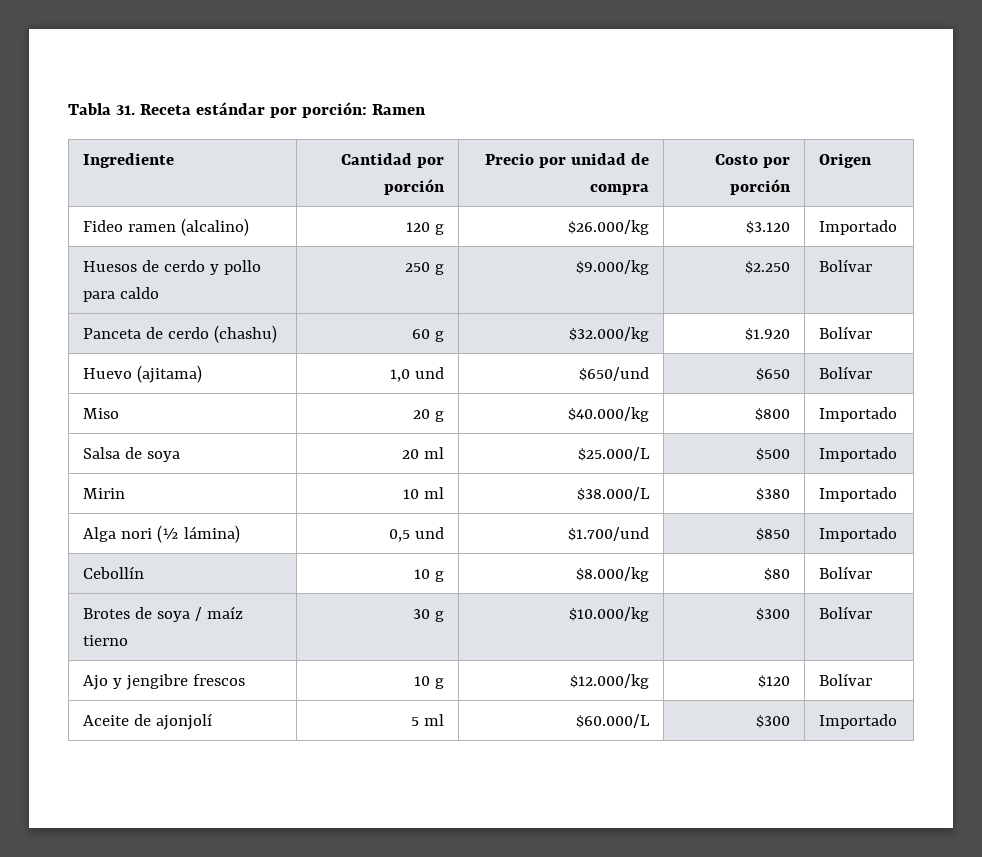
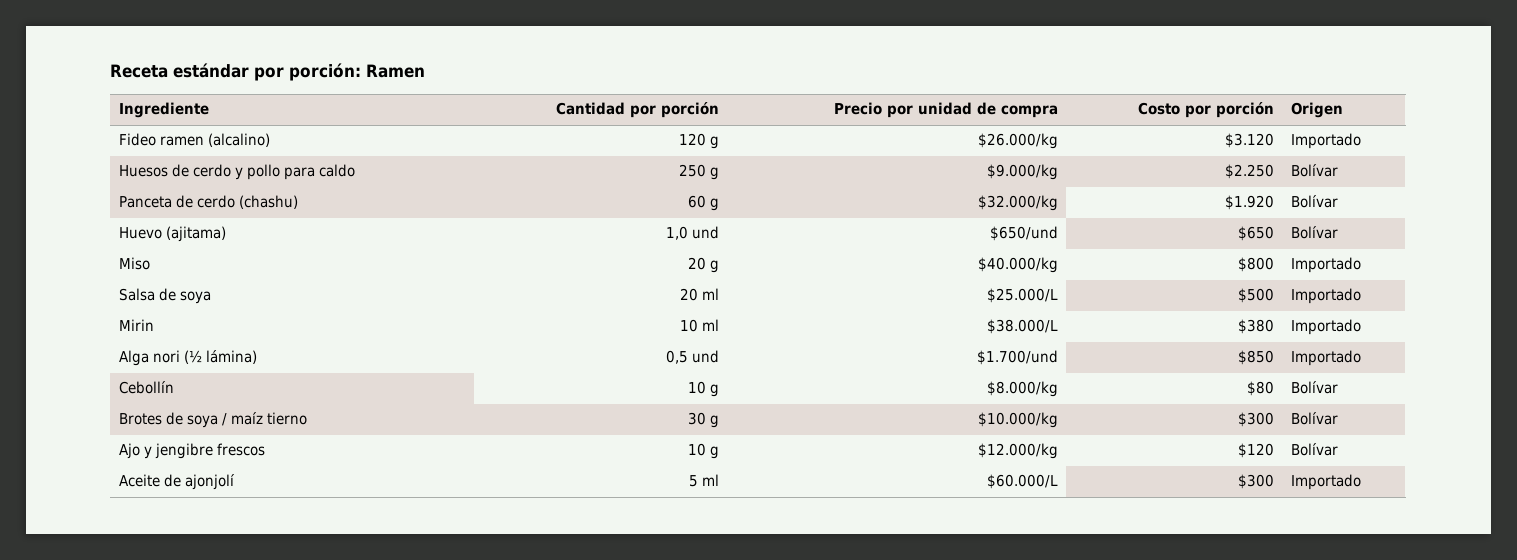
[68,103,135,115] Tabla 31. -> (110, 71) none

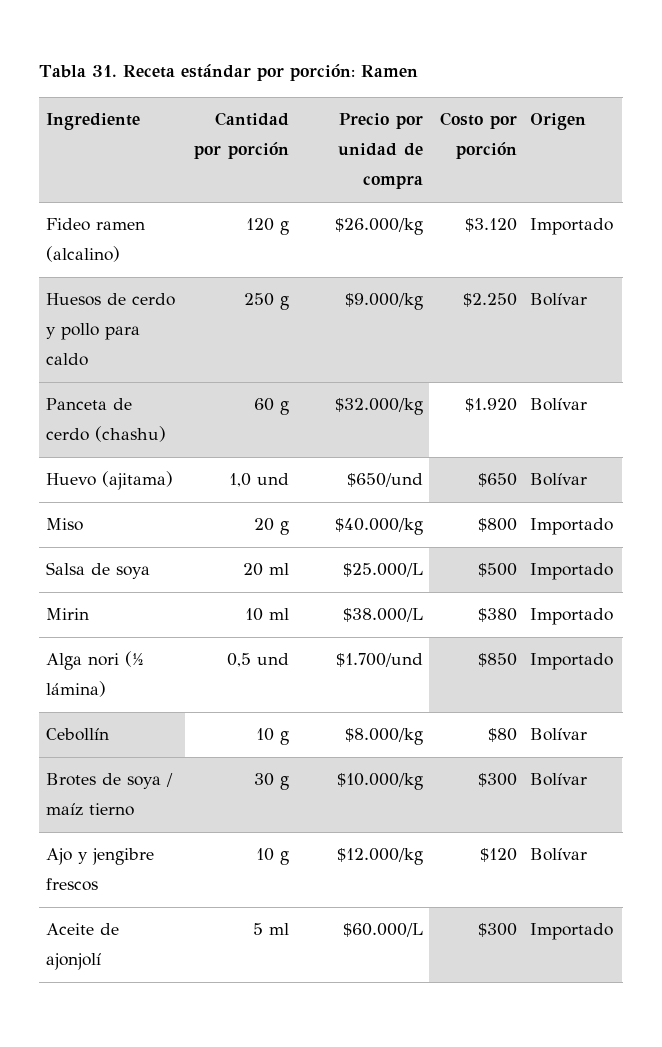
(110, 71) none -> [39,65,117,78] Tabla 31.

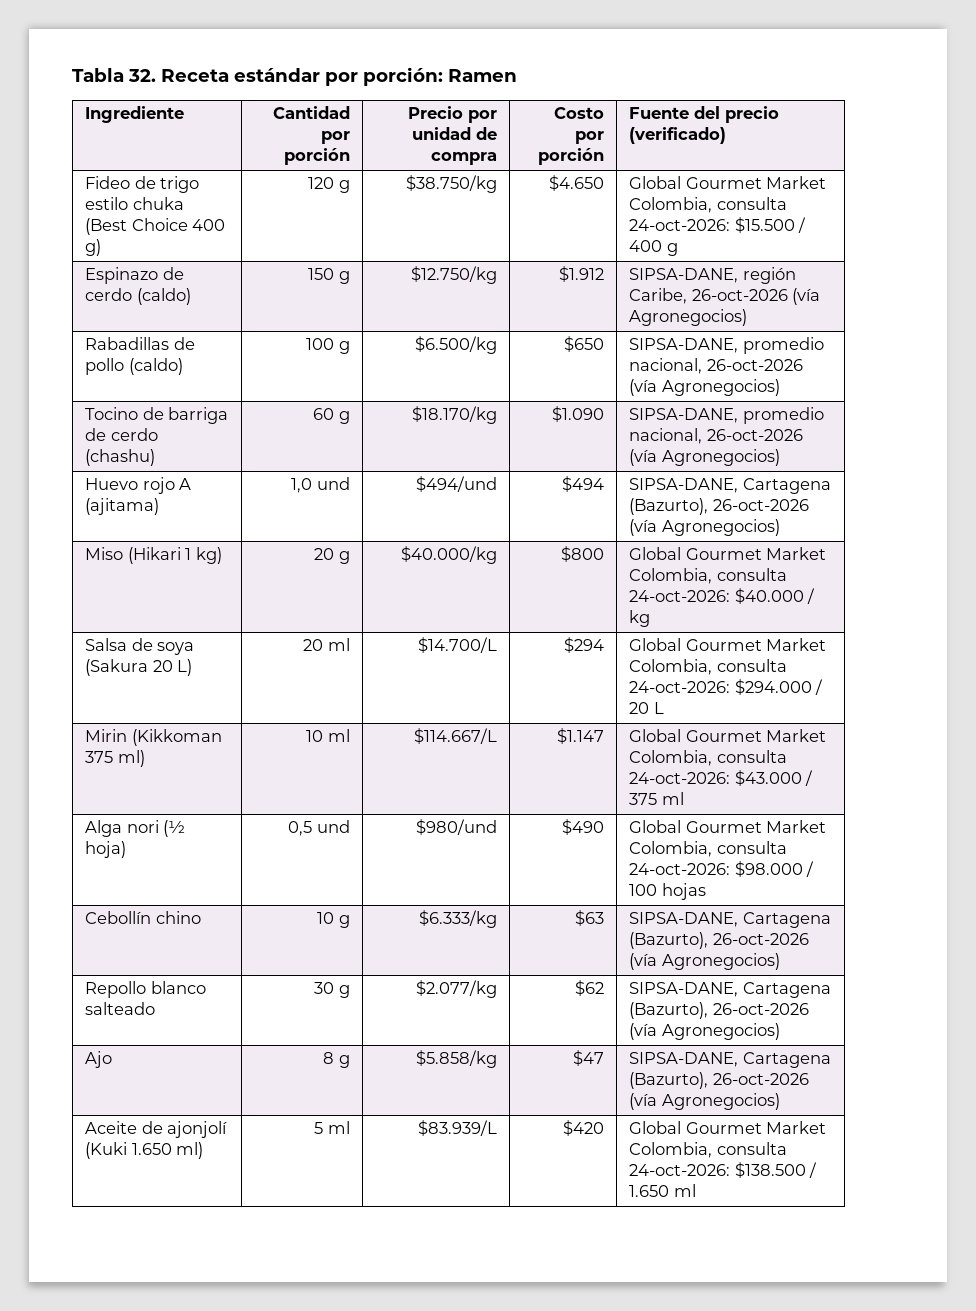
[91,65,117,77] 31. -> [128,69,156,82] 32.
[530,113,587,130] [46,218,146,231] [46,246,121,262] [245,218,289,235] [334,218,423,235] [464,218,517,232] [530,218,614,235] [46,293,176,306] [46,323,141,340] [46,353,89,366] [243,293,289,310] [344,293,423,310] [462,293,517,307] [530,293,588,306] [46,398,108,410] Origen // Fideo ramen (alcalino) | 120 g | $26.000/kg | $3.120 | Importado // Huesos de cerdo y pollo para caldo | 250 g | $9.000/kg | $2.250 | Bolívar // Panceta -> [629,106,780,123] [629,127,727,144] [85,176,200,193] [85,197,184,210] [85,218,226,235] [85,239,102,256] [308,177,350,193] [405,175,497,193] [548,175,604,191] [629,176,827,189] [629,197,787,213] [629,217,807,233] [629,240,678,256] [85,267,184,284] [85,288,191,305] [308,268,350,284] [410,266,497,284] [558,266,604,282] [629,267,796,284] [629,288,821,305] [629,309,748,326] [85,337,195,350] [85,358,183,375] [306,338,350,354] [414,336,497,354] [563,336,604,352] [629,337,824,354] [629,358,803,374] [629,379,780,396] [85,407,229,424] Fuente del precio (verificado) // Fideo de trigo estilo chuka (Best Choice 400 g) | 120 g | $38.750/kg | $4.650 | Global Gourmet Market Colombia, consulta 24-oct-2026: $15.500 / 400 g // Espinazo de cerdo (caldo) | 150 g | $12.750/kg | $1.912 | SIPSA-DANE, región Caribe, 26-oct-2026 (vía Agronegocios) // Rabadillas de pollo (caldo) | 100 g | $6.500/kg | $650 | SIPSA-DANE, promedio nacional, 26-oct-2026 (vía Agronegocios) // Tocino de barriga
[334,398,423,415] [464,398,517,412] [530,398,588,411] $32.000/kg | $1.920 | Bolívar -> [411,406,497,424] [551,406,604,422] [629,407,824,424] [629,428,803,444] [629,449,780,466] $18.170/kg | $1.090 | SIPSA-DANE, promedio nacional, 26-oct-2026 (vía Agronegocios)
(97, 479) none -> [142,477,192,494] rojo A
[346,473,423,487] [477,473,517,487] [530,473,588,486] [46,518,84,531] [253,518,289,535] [334,518,423,535] [477,518,517,532] [530,518,614,535] $650/und | $650 | Bolívar // Miso | 20 g | $40.000/kg | $800 | Importado -> [415,476,497,492] [561,476,604,492] [629,478,831,494] [629,498,809,515] [629,519,780,536] [85,547,222,564] [314,548,350,564] [400,546,497,564] [560,546,604,562] [629,547,827,560] [629,568,787,584] [629,588,816,604] [629,610,651,627] $494/und | $494 | SIPSA-DANE, Cartagena (Bazurto), 26-oct-2026 (vía Agronegocios) // Miso (Hikari 1 kg) | 20 g | $40.000/kg | $800 | Global Gourmet Market Colombia, consulta 24-oct-2026: $40.000 / kg
(151, 572) none -> [85,659,193,676] (Sakura 20 L)
[342,563,423,577] [477,563,517,577] [530,563,614,580] [46,608,90,620] [244,608,289,621] [342,608,423,622] [477,608,517,622] [530,608,614,625] $25.000/L | $500 | Importado // Mirin | 10 ml | $38.000/L | $380 | Importado -> [417,637,497,653] [563,637,604,653] [629,638,827,651] [629,659,787,675] [629,679,824,695] [629,702,664,714] [85,729,222,746] [85,750,145,767] [306,729,350,742] [413,728,497,744] [556,728,604,744] [629,729,827,742] [629,750,787,766] [629,770,814,786] [629,792,684,805] $14.700/L | $294 | Global Gourmet Market Colombia, consulta 24-oct-2026: $294.000 / 20 L // Mirin (Kikkoman 375 ml) | 10 ml | $114.667/L | $1.147 | Global Gourmet Market Colombia, consulta 24-oct-2026: $43.000 / 375 ml
[46,681,107,697] lámina) -> [85,841,127,858] hoja)
[335,653,423,667] [477,653,517,667] [530,653,614,670] $1.700/und | $850 | Importado -> [415,819,497,835] [561,819,604,835] [629,820,827,833] [629,841,787,857] [629,861,815,877] [629,883,706,900] $980/und | $490 | Global Gourmet Market Colombia, consulta 24-oct-2026: $98.000 / 100 hojas
[255,728,289,745] [344,728,423,745] [487,728,517,742] [530,728,588,741] [46,773,174,789] [46,803,135,816] [253,773,289,790] [336,773,423,790] [477,773,517,787] [530,773,588,786] [46,848,155,865] [46,878,99,891] [255,848,289,865] [336,848,423,865] [479,848,517,862] [530,848,588,861] | 10 g | $8.000/kg | $80 | Bolívar // Brotes de soya / maíz tierno | 30 g | $10.000/kg | $300 | Bolívar // Ajo y jengibre frescos | 10 g | $12.000/kg | $120 | Bolívar -> [155,911,201,924] [317,912,350,928] [418,910,497,928] [574,910,604,926] [629,912,831,928] [629,932,809,949] [629,953,780,970] [85,981,206,998] [85,1002,156,1015] [314,982,350,998] [415,980,497,998] [574,980,604,996] [629,982,831,998] [629,1002,809,1019] [629,1023,780,1040] [85,1051,113,1068] [323,1052,350,1068] [415,1050,497,1068] [572,1050,604,1066] [629,1052,831,1068] [629,1072,809,1089] [629,1093,780,1110] chino | 10 g | $6.333/kg | $63 | SIPSA-DANE, Cartagena (Bazurto), 26-oct-2026 (vía Agronegocios) // Repollo blanco salteado | 30 g | $2.077/kg | $62 | SIPSA-DANE, Cartagena (Bazurto), 26-oct-2026 (vía Agronegocios) // Ajo | 8 g | $5.858/kg | $47 | SIPSA-DANE, Cartagena (Bazurto), 26-oct-2026 (vía Agronegocios)
(102, 961) none -> [85,1142,204,1159] (Kuki 1.650 ml)
[342,923,423,937] [477,923,517,937] [530,923,614,940] $60.000/L | $300 | Importado -> [417,1120,497,1136] [562,1120,604,1136] [629,1121,827,1134] [629,1142,787,1158] [629,1162,818,1178] [629,1184,696,1197] $83.939/L | $420 | Global Gourmet Market Colombia, consulta 24-oct-2026: $138.500 / 1.650 ml

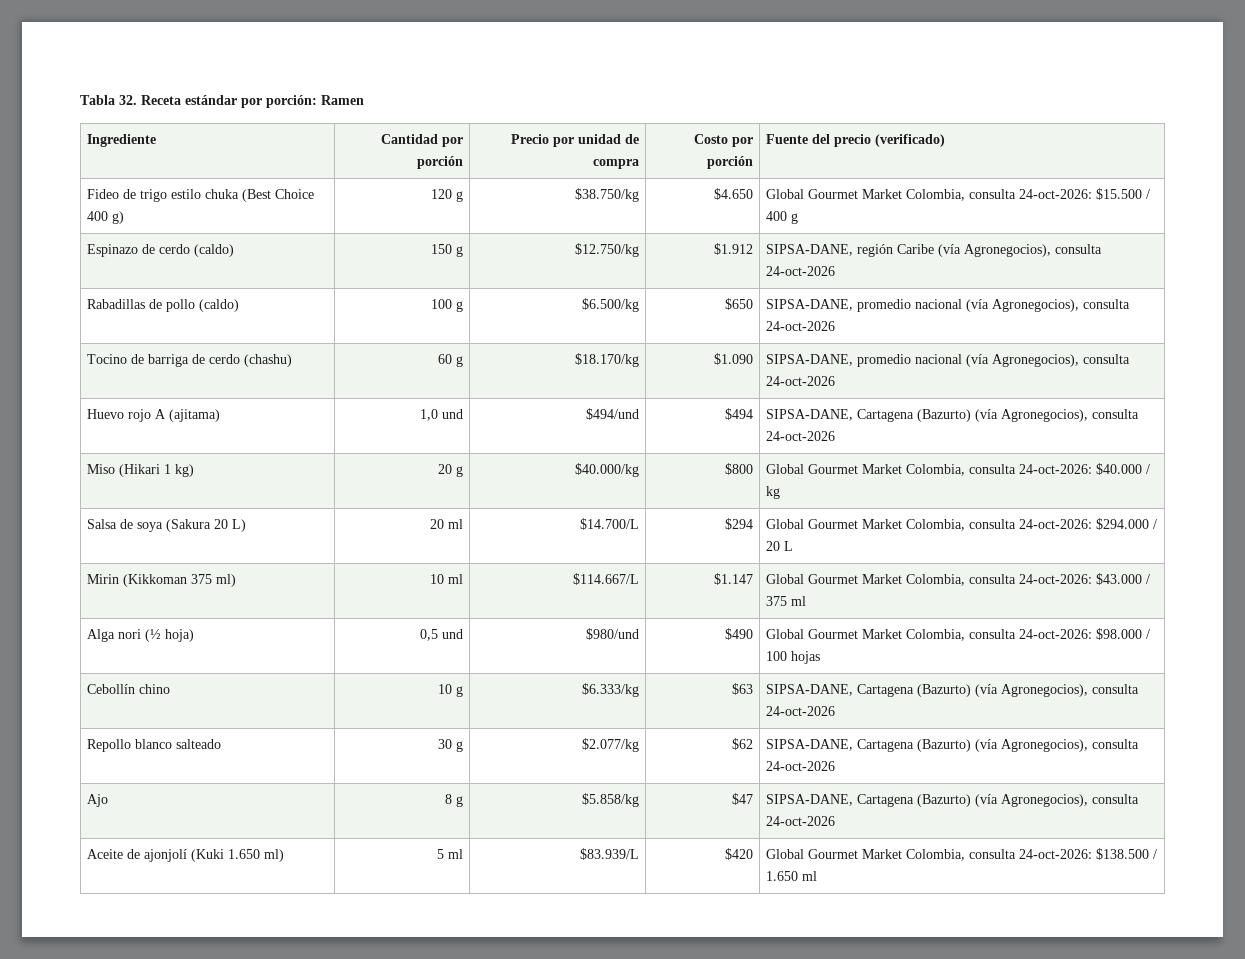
[629,288,821,305] [629,309,748,326] Caribe, 26-oct-2026 (vía Agronegocios) -> [897,244,1103,257] [766,266,836,276] Caribe (vía Agronegocios), consulta 24-oct-2026
[629,358,803,374] [629,379,780,396] nacional, 26-oct-2026 (vía Agronegocios) -> [915,299,1131,312] [766,321,836,331] nacional (vía Agronegocios), consulta 24-oct-2026
[629,428,803,444] [629,449,780,466] nacional, 26-oct-2026 (vía Agronegocios) -> [915,354,1131,367] [766,376,836,386] nacional (vía Agronegocios), consulta 24-oct-2026
[629,498,809,515] [629,519,780,536] (Bazurto), 26-oct-2026 (vía Agronegocios) -> [917,409,1140,422] [766,431,836,441] (Bazurto) (vía Agronegocios), consulta 24-oct-2026
[629,932,809,949] [629,953,780,970] (Bazurto), 26-oct-2026 (vía Agronegocios) -> [917,684,1140,697] [766,706,836,716] (Bazurto) (vía Agronegocios), consulta 24-oct-2026
[629,1002,809,1019] [629,1023,780,1040] (Bazurto), 26-oct-2026 (vía Agronegocios) -> [917,739,1140,752] [766,761,836,771] (Bazurto) (vía Agronegocios), consulta 24-oct-2026
[629,1072,809,1089] [629,1093,780,1110] (Bazurto), 26-oct-2026 (vía Agronegocios) -> [917,794,1140,807] [766,816,836,826] (Bazurto) (vía Agronegocios), consulta 24-oct-2026

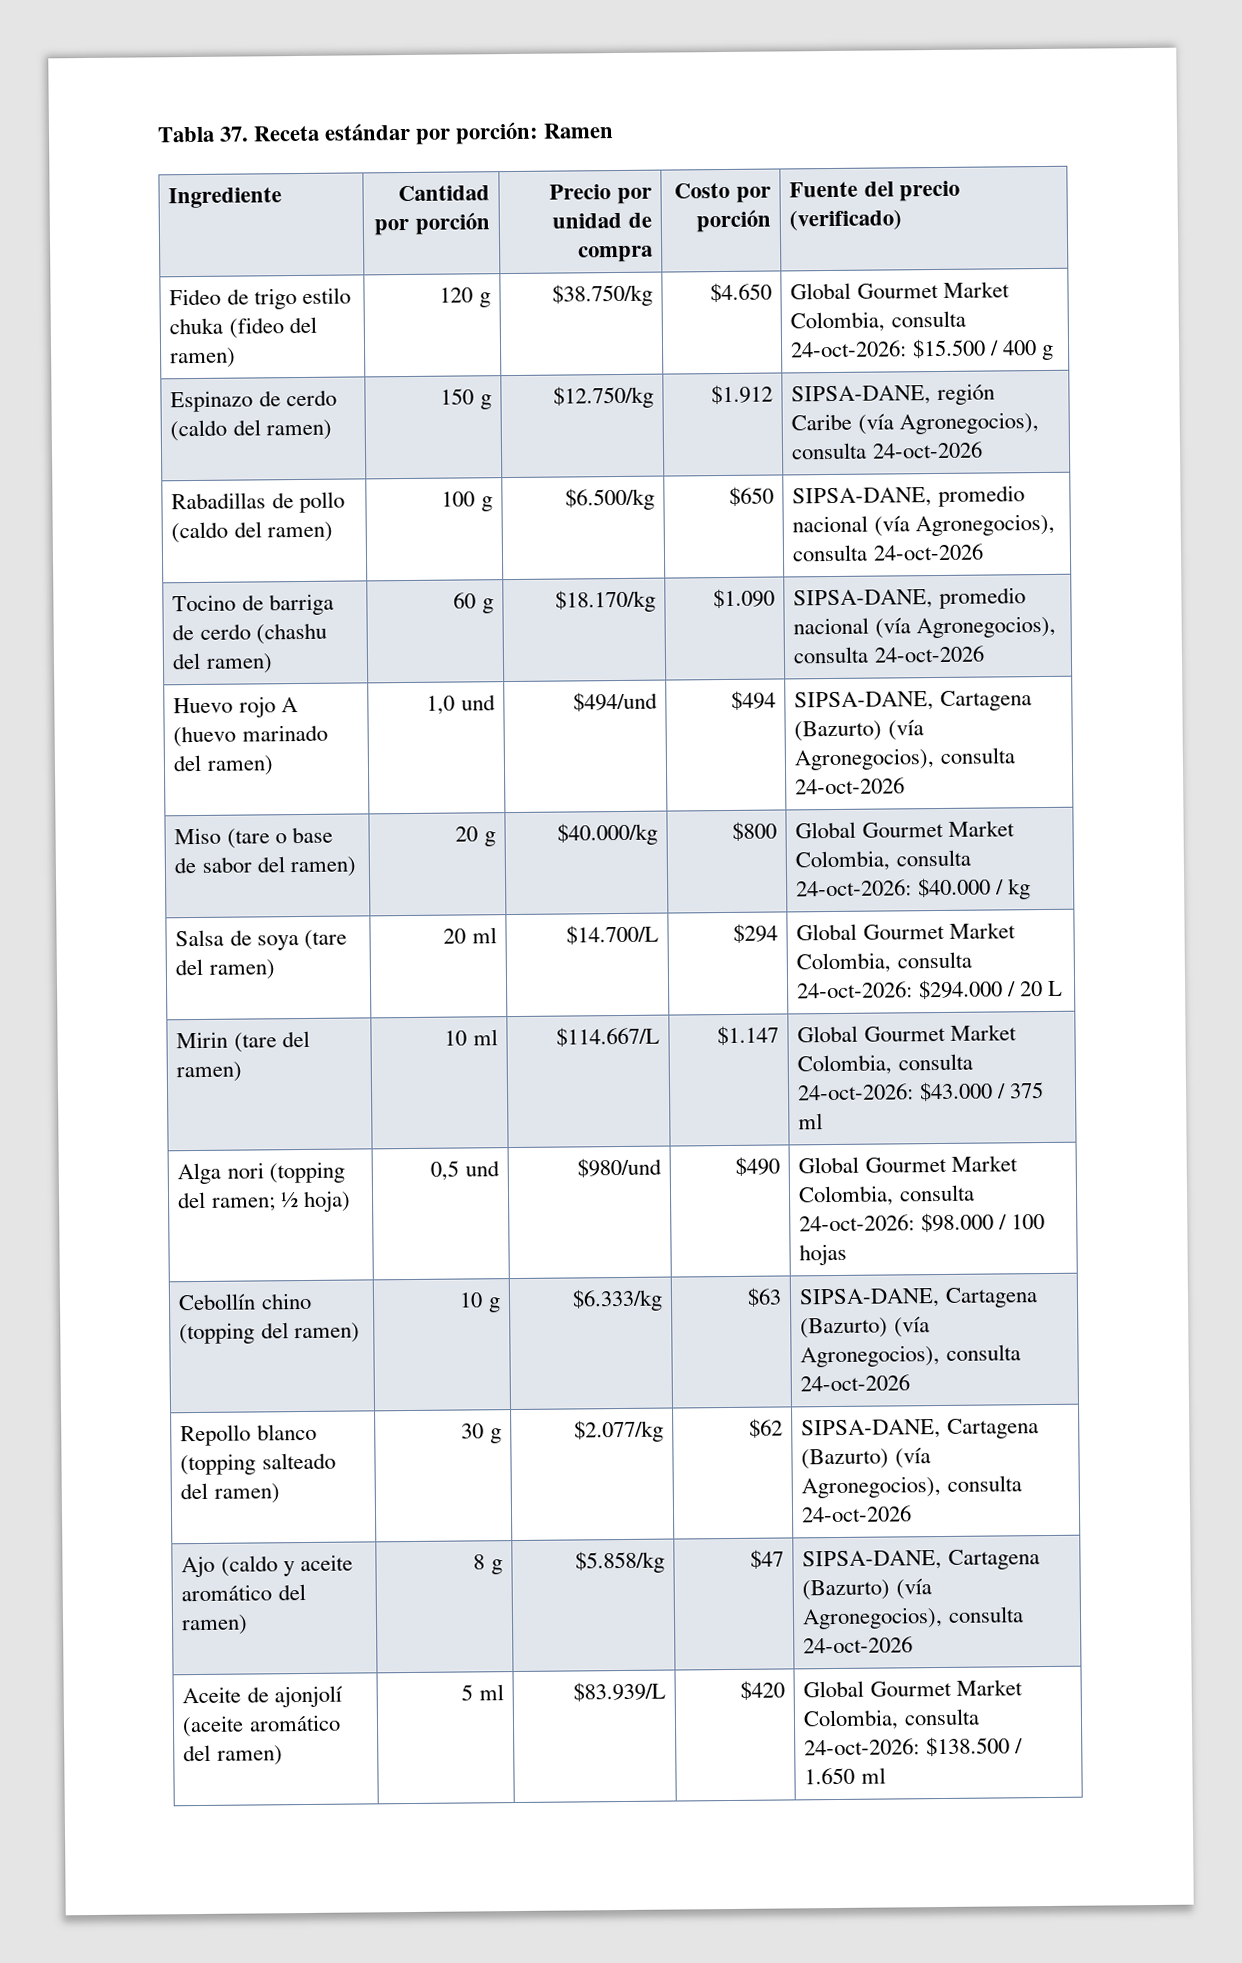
[119,95,137,105] 32. -> [219,126,250,142] 37.
[242,189,315,202] [87,211,125,224] (Best Choice 400 g) -> [228,316,317,339] [170,347,237,369] (fideo del ramen)
[194,244,235,257] (caldo) -> [170,419,332,442] (caldo del ramen)
[199,299,240,312] (caldo) -> [171,521,333,544] (caldo del ramen)
[244,354,293,367] (chashu) -> [255,622,327,645] [172,652,273,674] (chashu del ramen)
[169,409,221,422] (ajitama) -> [173,724,328,748] [173,754,274,776] (huevo marinado del ramen)
[119,464,195,477] (Hikari 1 kg) -> [226,826,333,849] [174,856,356,878] (tare o base de sabor del ramen)
[166,519,247,532] (Sakura 20 L) -> [303,929,347,950] [175,958,275,980] (tare del ramen)
[123,574,237,587] (Kikkoman 375 ml) -> [233,1030,310,1053] [176,1061,243,1083] (tare del ramen)
[145,629,162,642] (½ -> [268,1161,345,1184] [177,1191,299,1212] (topping del ramen; ½
(171, 689) none -> [179,1322,360,1345] (topping del ramen)
(173, 744) none -> [180,1453,257,1476] (topping
(222, 744) none -> [180,1482,280,1504] del ramen)
(109, 800) none -> [220,1554,353,1577] [181,1583,306,1602] [181,1614,249,1636] (caldo y aceite aromático del ramen)
[191,849,285,862] (Kuki 1.650 ml) -> [182,1714,341,1738] [183,1744,283,1766] (aceite aromático del ramen)

